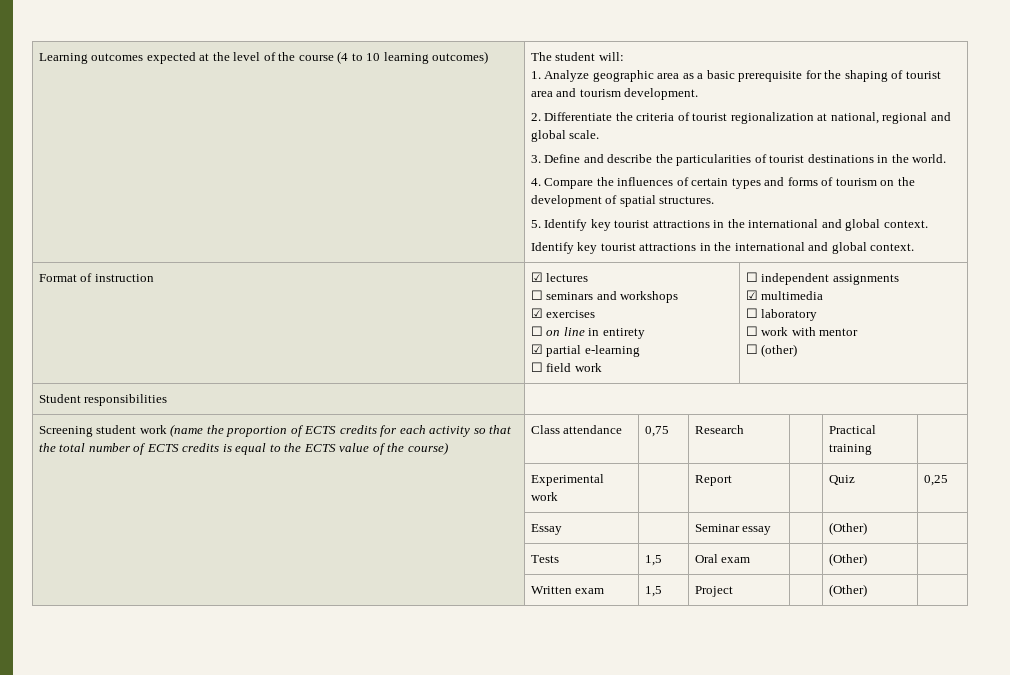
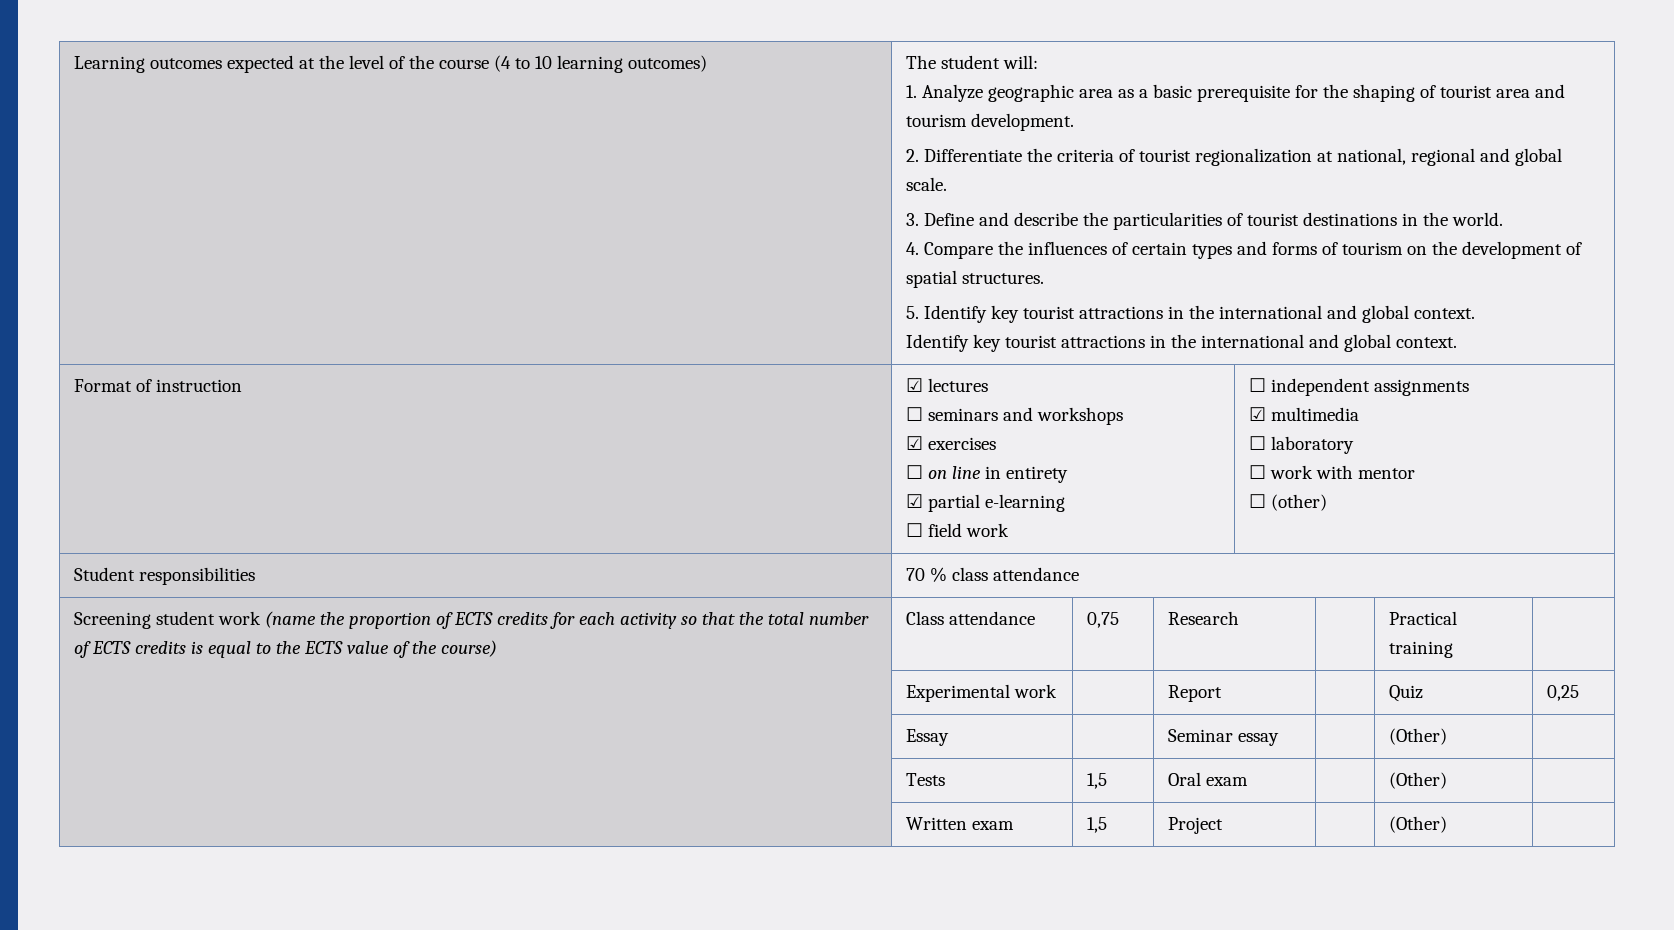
(168, 400) none -> [906,567,1080,582] 70 % class attendance

